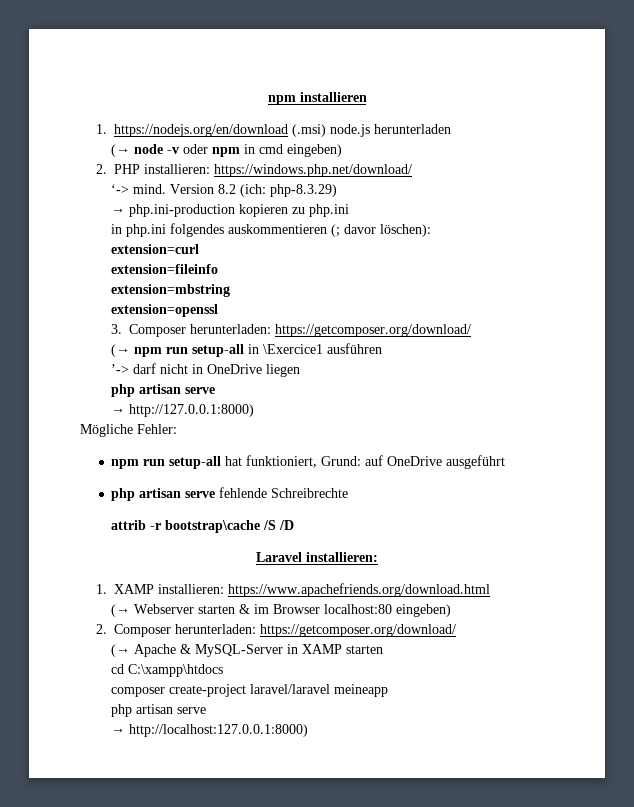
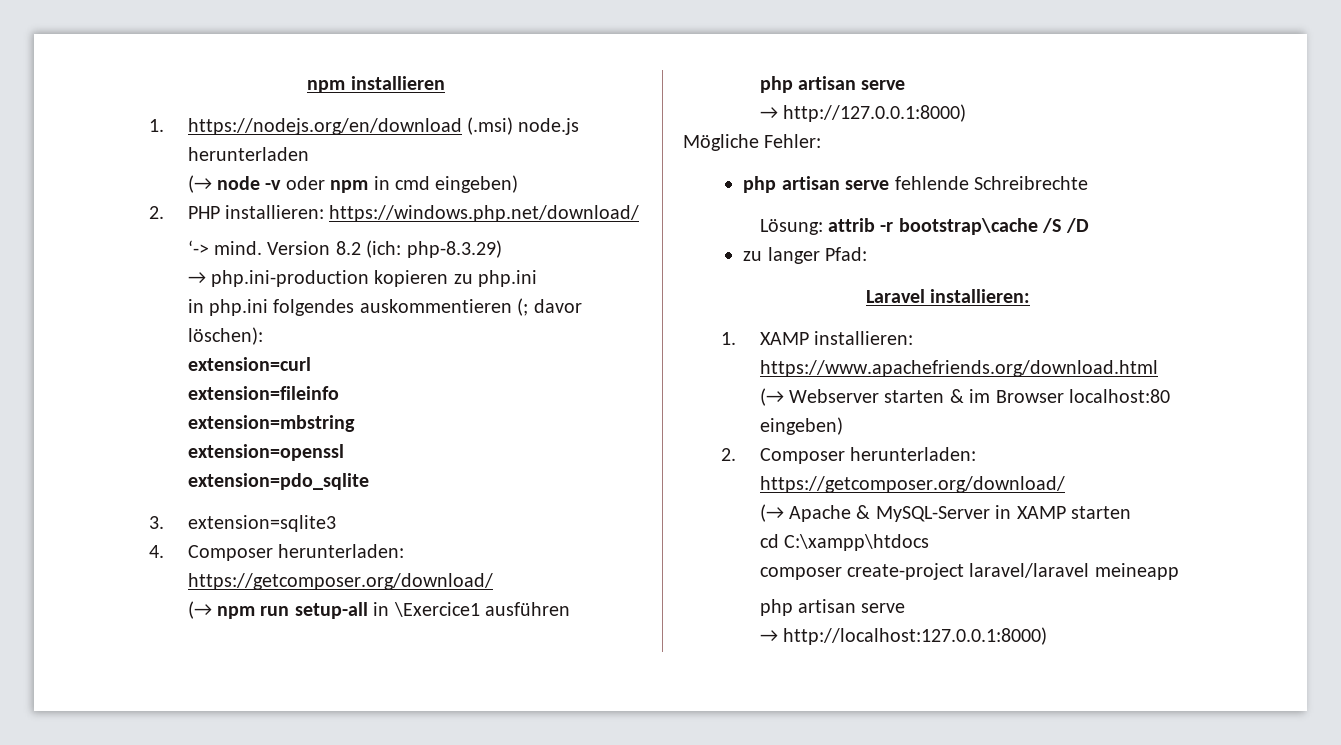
[111,324,123,334] 3. -> [187,473,369,490] [149,515,336,532] [149,545,165,558] extension=pdo_sqlite // 3. extension=sqlite3 // 4.
[111,363,301,377] // ’-> darf nicht in OneDrive liegen -> (571, 609) none
[111,455,506,469] // npm run setup-all hat funktioniert, Grund: auf OneDrive ausgeführt -> (822, 141) none
(349, 493) none -> [759,219,823,235] Lösung:
(295, 525) none -> [743,247,868,264] // zu langer Pfad:

